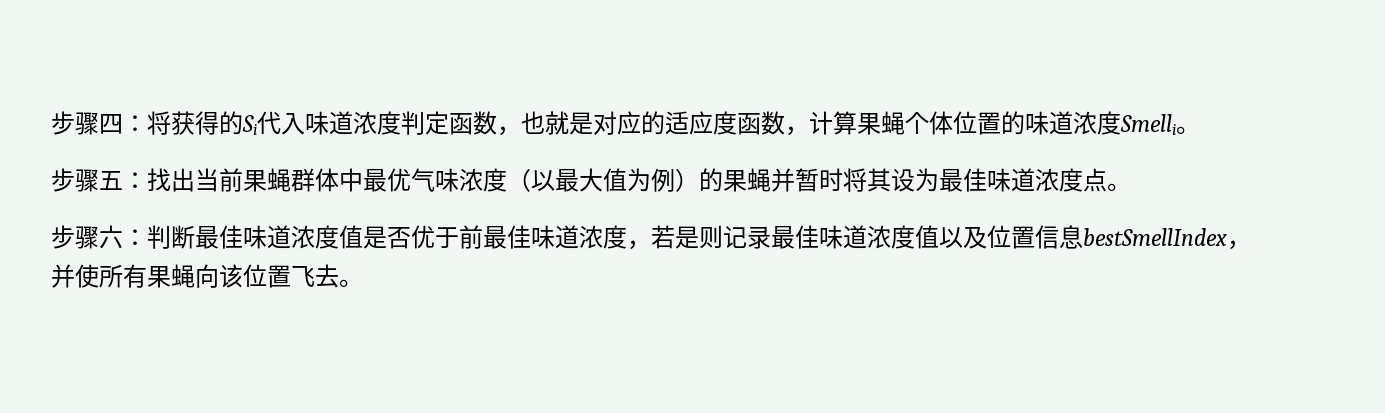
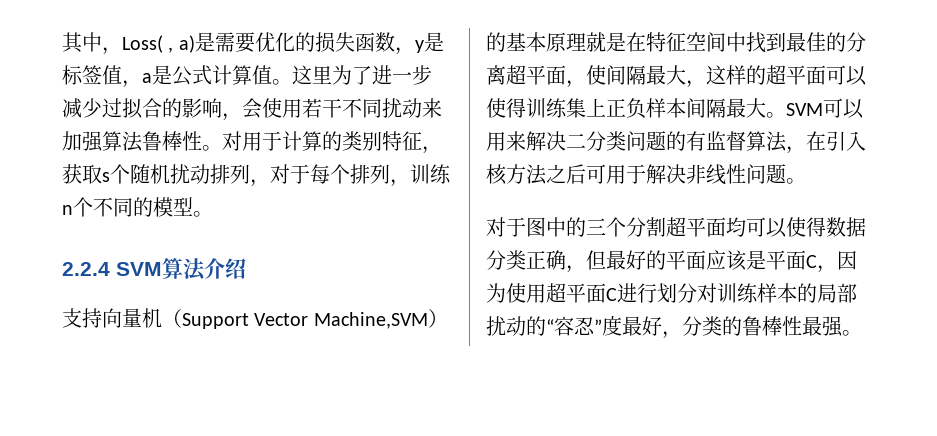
[51,111,1200,136] [51,168,1131,192] [51,225,1251,250] [51,264,339,288] 步骤四：将获得的Si代入味道浓度判定函数，也就是对应的适应度函数，计算果蝇个体位置的味道浓度Smelli。 // 步骤五：找出当前果蝇群体中最优气味浓度（以最大值为例）的果蝇并暂时将其设为最佳味道浓度点。 // 步骤六：判断最佳味道浓度值是否优于前最佳味道浓度，若是则记录最佳味道浓度值以及位置信息bestSmellIndex，并使所有果蝇向该位置飞去 -> [62,32,444,55] [62,65,432,88] [62,98,442,121] [62,131,442,154] [62,164,451,187] [62,197,213,217] [62,258,246,281] [62,308,448,329] [486,32,866,53] [486,65,867,88] [486,98,864,119] [486,131,866,154] [486,164,806,185] [486,217,866,238] [486,250,857,273] [486,283,857,303] [486,315,843,339] 其中，Loss( , a)是需要优化的损失函数，y是标签值，a是公式计算值。这里为了进一步减少过拟合的影响，会使用若干不同扰动来加强算法鲁棒性。对用于计算的类别特征，获取s个随机扰动排列，对于每个排列，训练n个不同的模型。 // 2.2.4 SVM算法介绍 // 支持向量机（Support Vector Machine,SVM）的基本原理就是在特征空间中找到最佳的分离超平面，使间隔最大，这样的超平面可以使得训练集上正负样本间隔最大。SVM可以用来解决二分类问题的有监督算法，在引入核方法之后可用于解决非线性问题。 // 对于图中的三个分割超平面均可以使得数据分类正确，但最好的平面应该是平面C，因为使用超平面C进行划分对训练样本的局部扰动的“容忍”度最好，分类的鲁棒性最强

